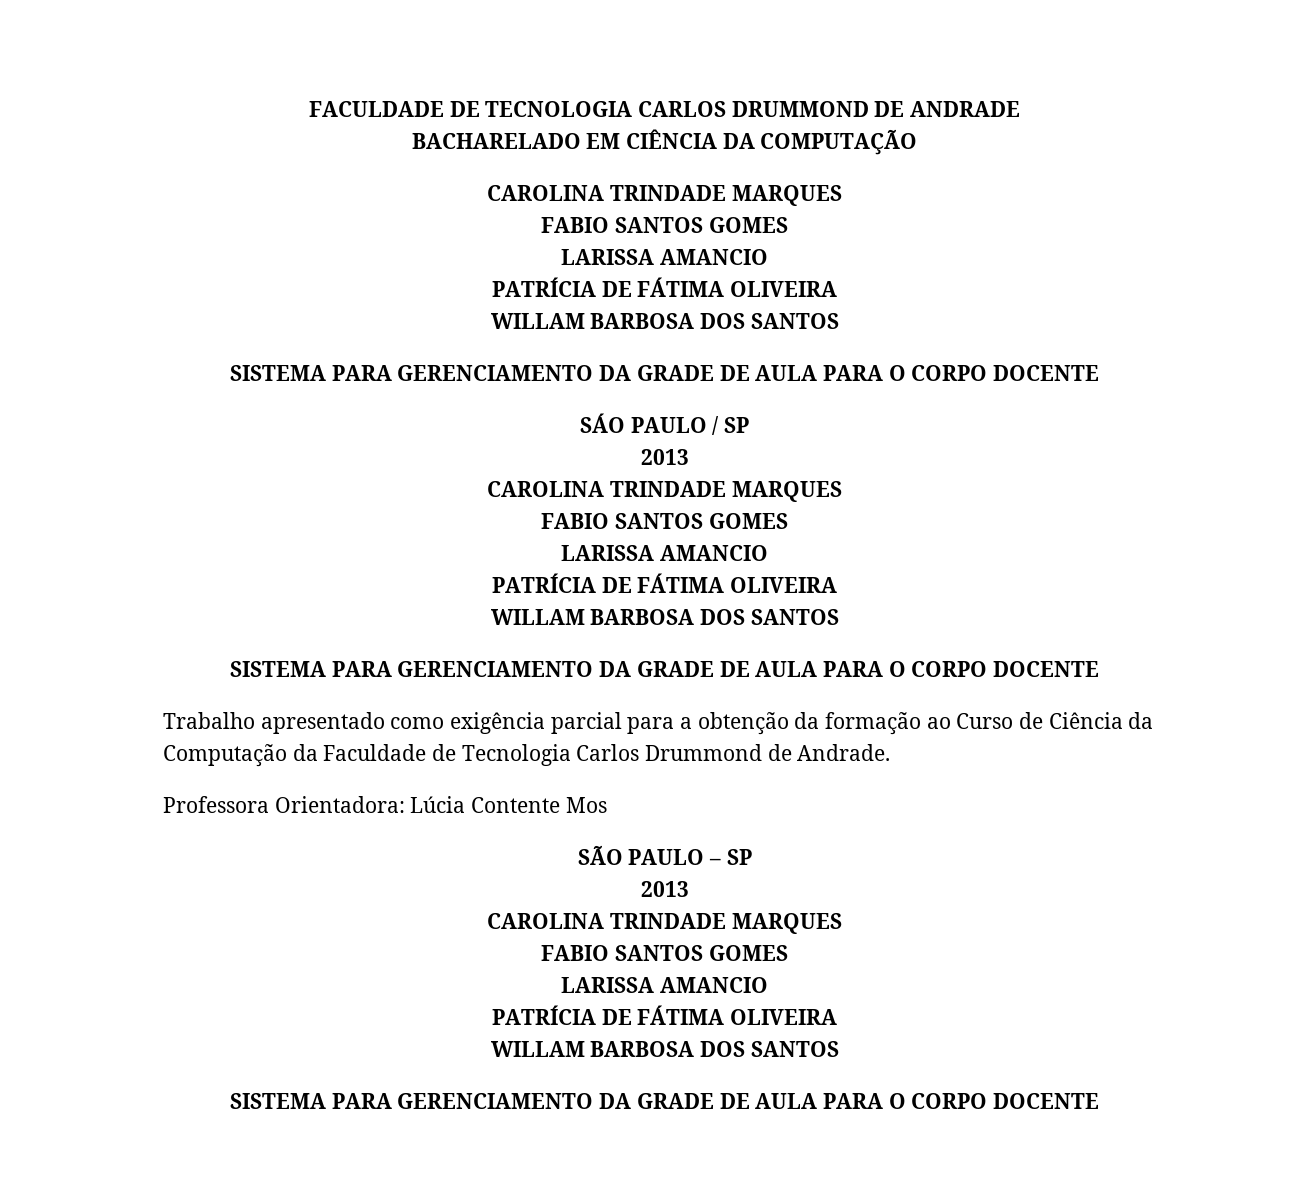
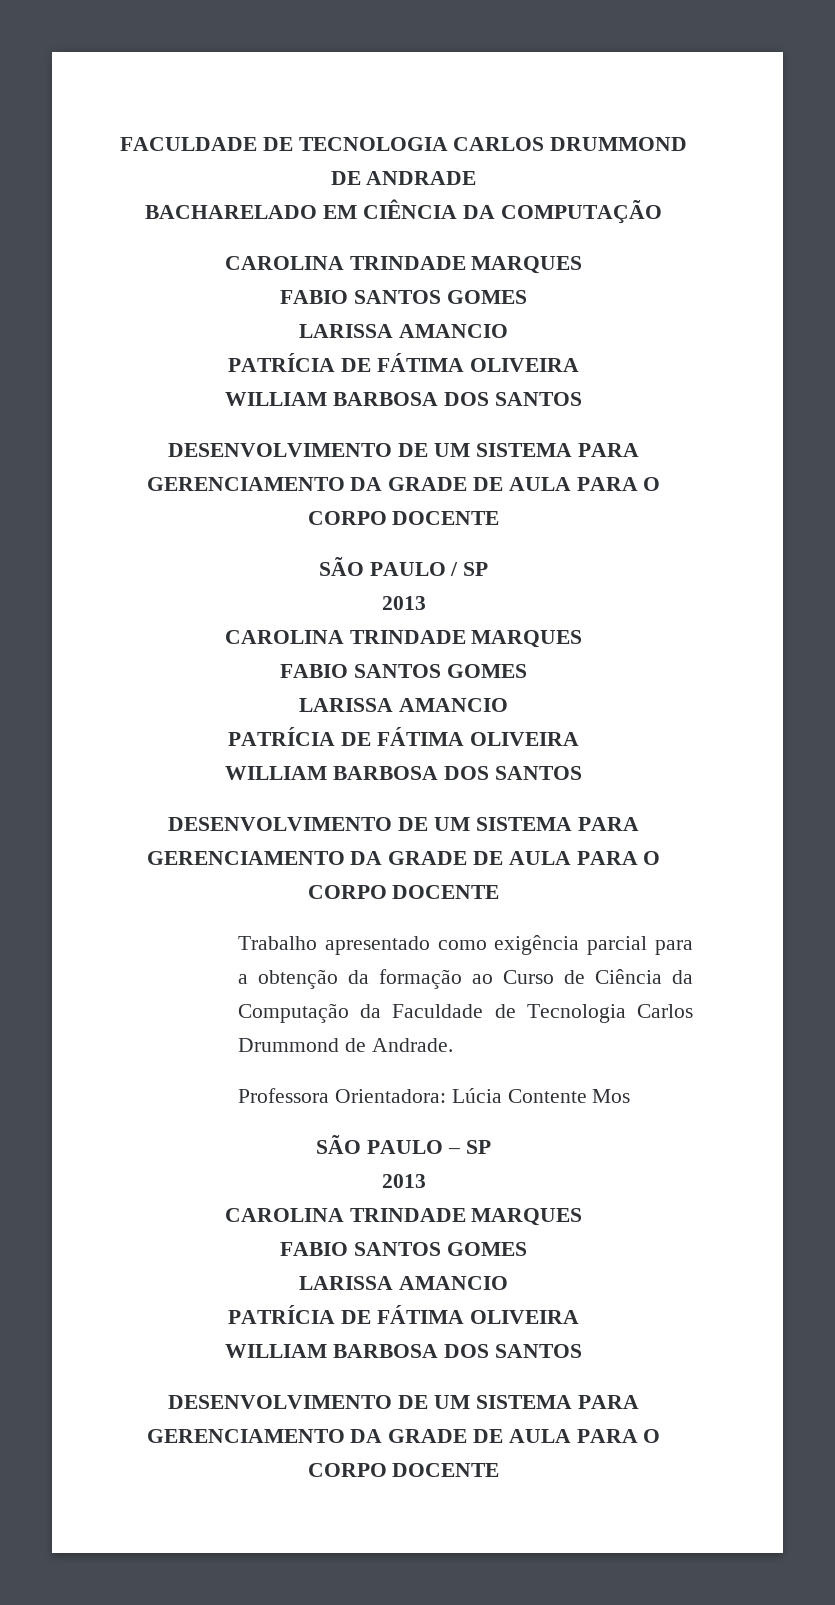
[490,313,839,329] WILLAM BARBOSA DOS SANTOS // -> [225,392,582,406] [168,443,470,457] WILLIAM BARBOSA DOS SANTOS // DESENVOLVIMENTO DE UM
[579,413,625,433] SÁO -> [318,557,364,576] SÃO
[490,609,839,625] WILLAM BARBOSA DOS SANTOS // -> [225,766,582,780] [168,817,470,831] WILLIAM BARBOSA DOS SANTOS // DESENVOLVIMENTO DE UM
[490,1041,839,1057] WILLAM BARBOSA DOS SANTOS // -> [225,1344,582,1358] [168,1395,470,1409] WILLIAM BARBOSA DOS SANTOS // DESENVOLVIMENTO DE UM

